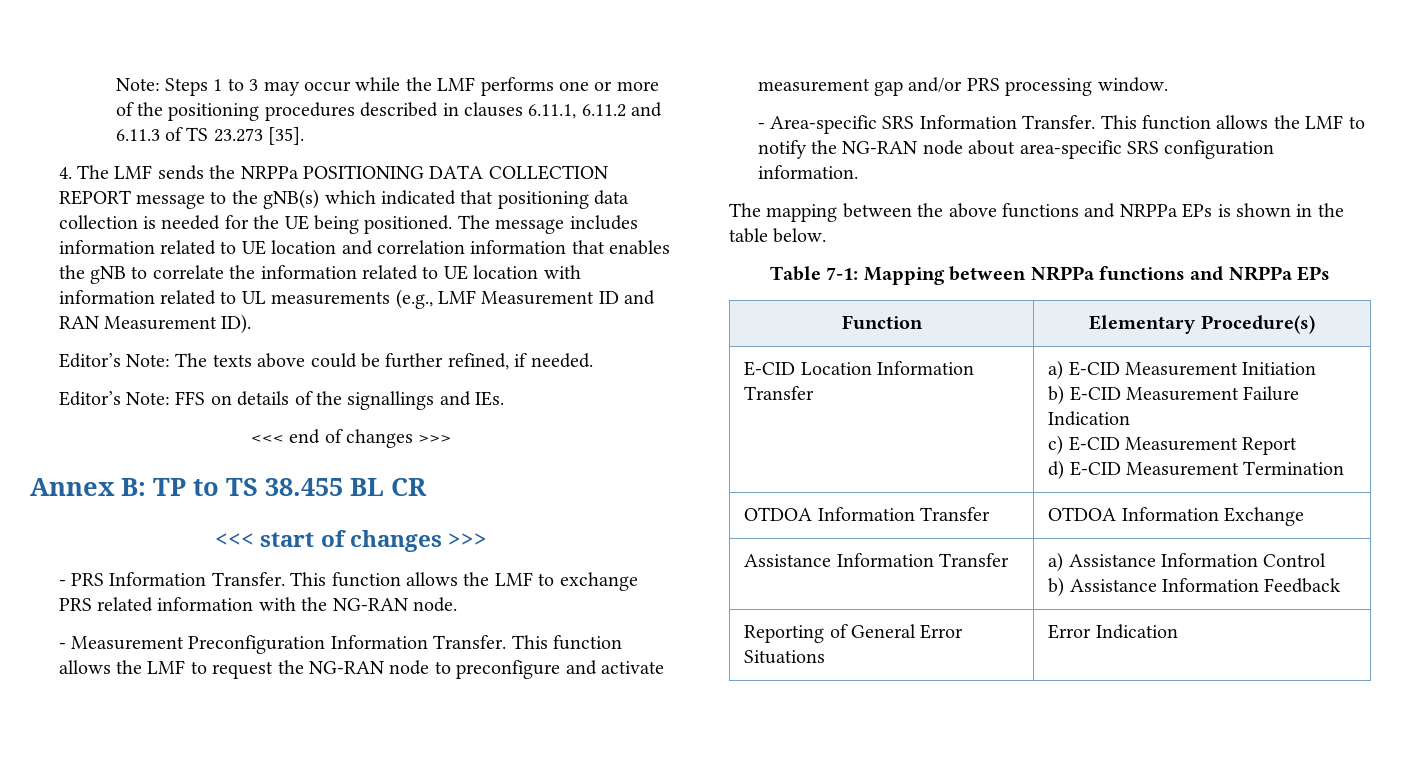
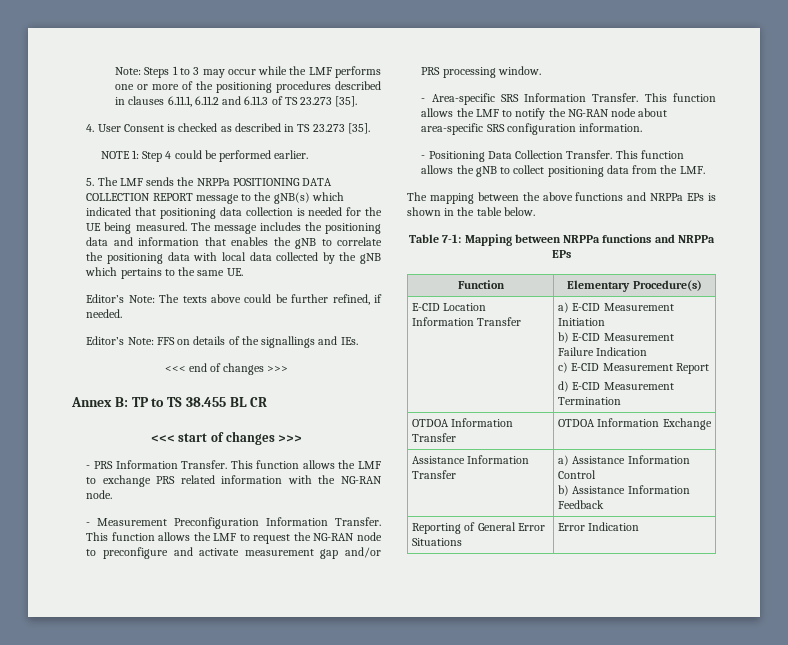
(72, 173) none -> [97,123,370,134] [100,150,309,162] [86,178,95,186] User Consent is checked as described in TS 23.273 [35]. // NOTE 1: Step 4 could be performed earlier. // 5.
[364,215,453,234] positioned. -> [135,222,187,231] measured.
[58,240,465,255] information related to UE location and correlation -> [304,222,381,234] [86,237,133,246] the positioning data and
[260,265,581,280] [58,289,656,309] [58,314,252,334] information related to UE location with information related to UL measurements (e.g., LMF Measurement ID and RAN Measurement ID). -> [106,252,381,264] [85,267,243,279] positioning data with local data collected by the gNB which pertains to the same UE.
(858, 172) none -> [421,150,684,162] [421,165,705,177] // - Positioning Data Collection Transfer. This function allows the gNB to collect positioning data from the LMF.

